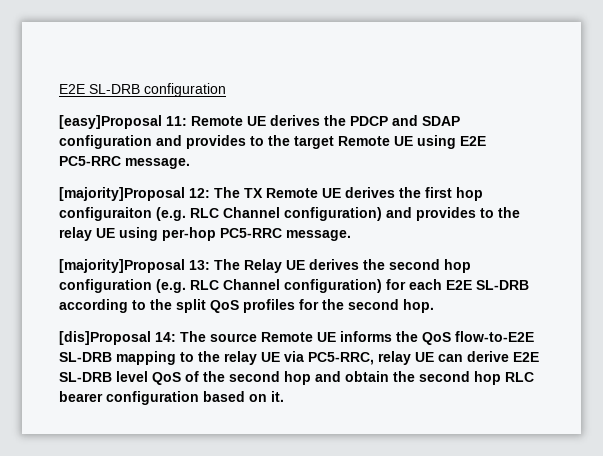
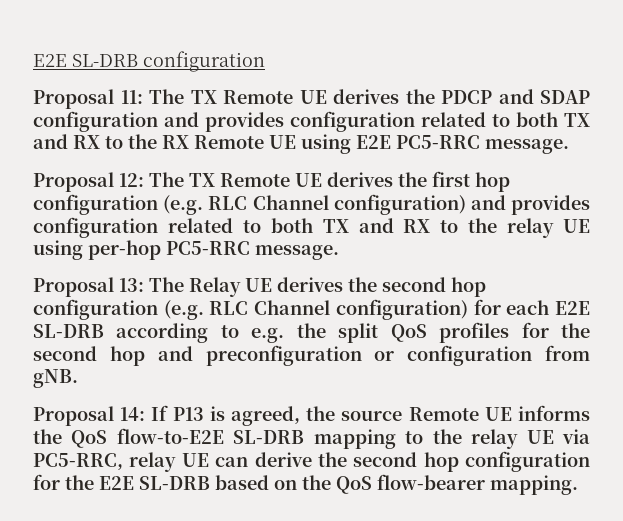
[59,115,187,129] [easy]Proposal 11: -> [33,89,217,109] Proposal 11: The TX
[250,135,334,149] to the target -> [290,111,590,132] [33,134,189,149] configuration related to both TX and RX to the RX
[59,187,185,201] [majority]Proposal -> [33,172,114,192] Proposal
[59,207,152,221] configuraiton -> [33,194,158,215] configuration
(476, 214) none -> [33,217,431,238] configuration related to both TX and RX
[59,259,185,273] [majority]Proposal -> [33,277,114,297] Proposal
(146, 305) none -> [251,328,285,343] e.g.
[403,299,434,313] [59,331,206,345] hop. // [dis]Proposal 14: The -> [109,345,590,366] [33,369,78,388] [33,405,336,426] hop and preconfiguration or configuration from gNB. // Proposal 14: If P13 is agreed, the
[513,352,539,362] [59,371,534,385] [59,391,284,405] E2E SL-DRB level QoS of the second hop and obtain the second hop RLC bearer configuration based on it. -> [317,451,590,472] [33,474,578,495] the second hop configuration for the E2E SL-DRB based on the QoS flow-bearer mapping.

